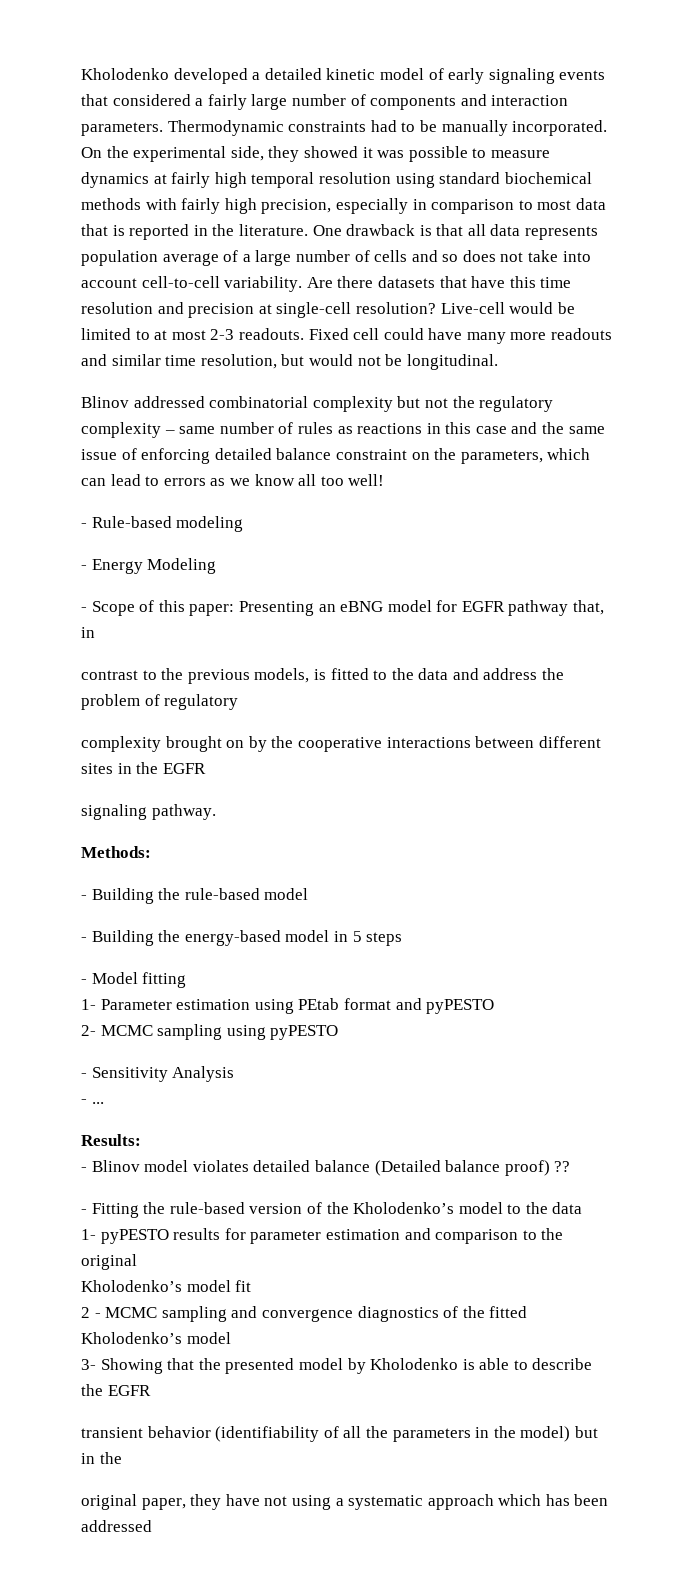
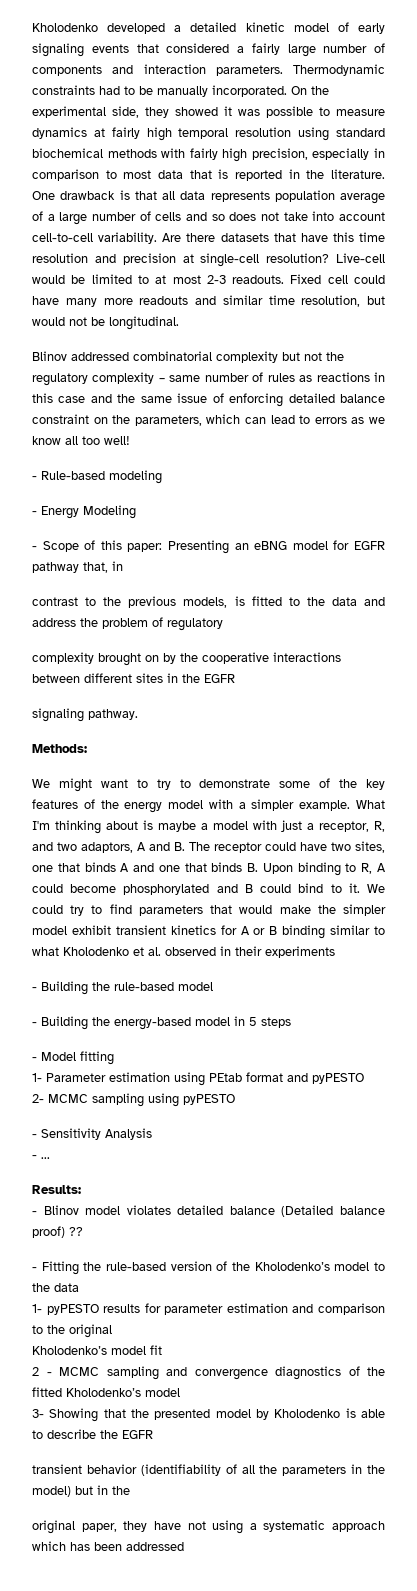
(151, 852) none -> [32,778,385,792] [32,799,385,813] [32,820,385,834] [32,841,385,853] [32,862,387,876] [32,883,386,895] [32,904,387,916] [32,925,385,939] [32,946,335,958] // We might want to try to demonstrate some of the key features of the energy model with a simpler example. What I'm thinking about is maybe a model with just a receptor, R, and two adaptors, A and B. The receptor could have two sites, one that binds A and one that binds B. Upon binding to R, A could become phosphorylated and B could bind to it. We could try to find parameters that would make the simpler model exhibit transient kinetics for A or B binding similar to what Kholodenko et al. observed in their experiments

